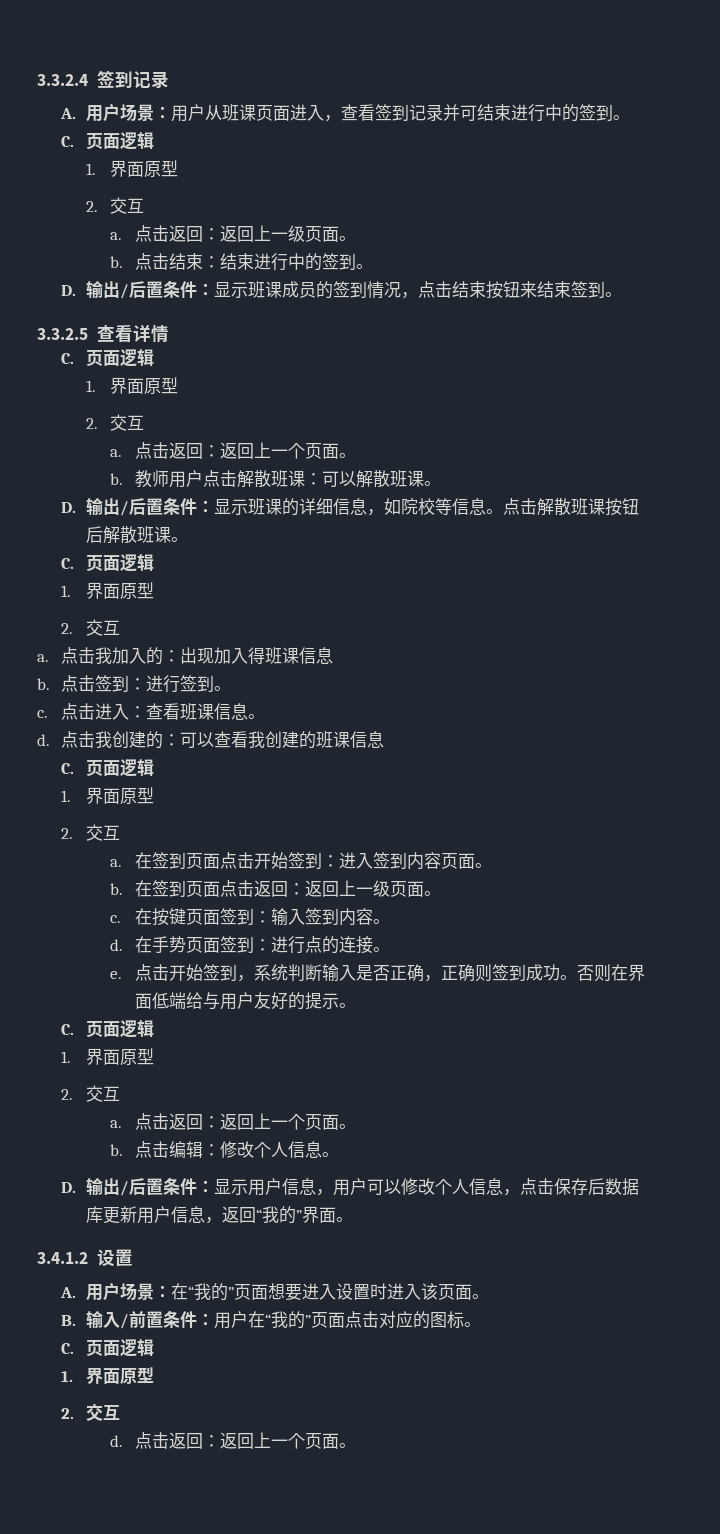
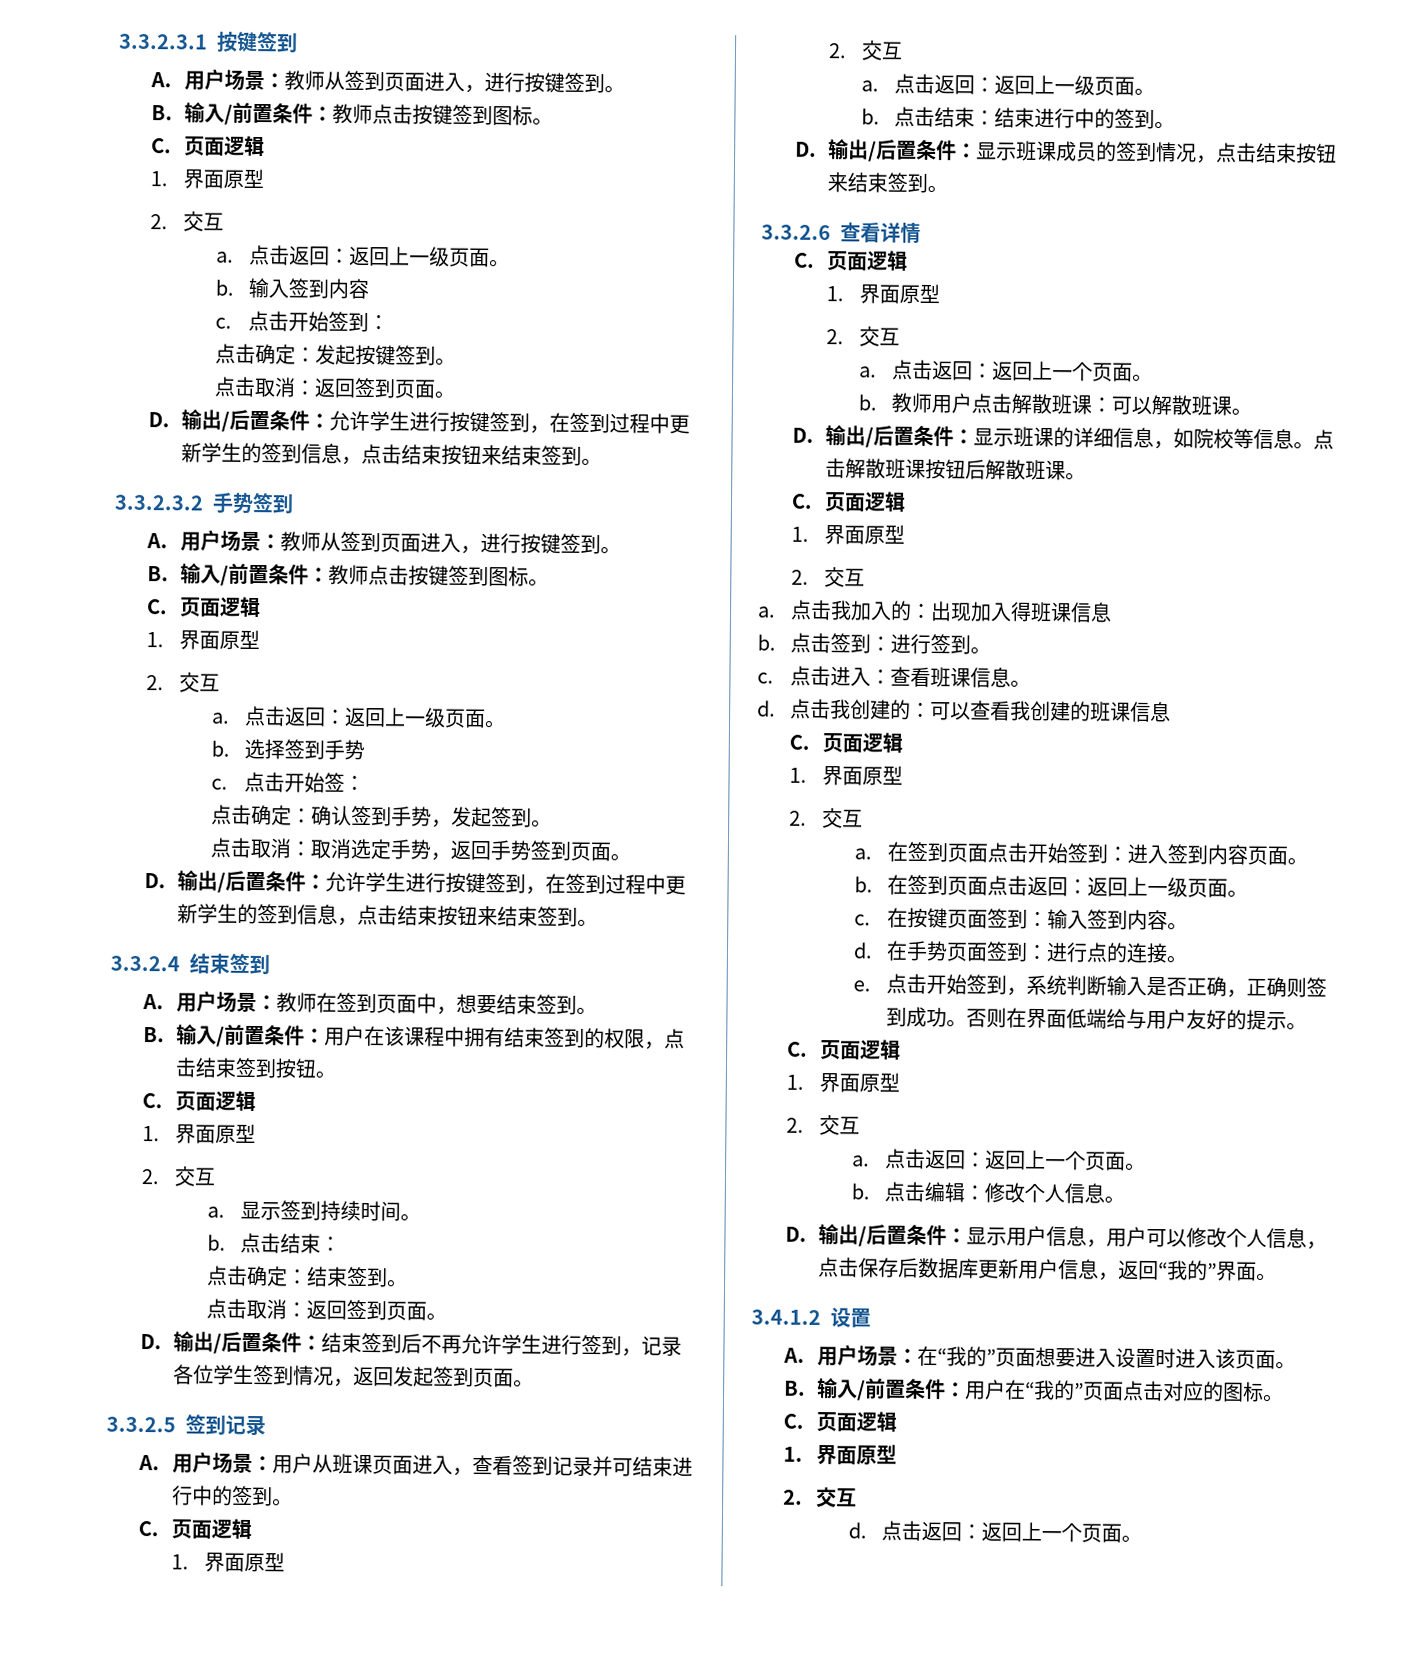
[37,74,88,86] 3.3.2.4 -> [119,31,298,53] [149,68,625,94] [150,102,553,126] [150,135,265,157] [149,168,264,189] [149,211,224,232] [215,244,510,268] [214,277,369,299] [214,310,389,332] [214,343,456,366] [213,376,455,399] [147,409,690,434] [180,442,602,467] [114,492,294,514] [145,529,621,555] [146,563,549,587] [145,596,261,618] [145,629,260,650] [145,672,220,693] [211,705,506,729] [210,738,365,760] [210,771,365,793] [210,804,552,828] [209,837,631,862] [143,870,686,895] [176,903,598,928] [110,953,270,975] [141,990,597,1016] [142,1024,685,1050] [174,1057,336,1079] [141,1090,256,1112] [141,1123,256,1144] [140,1166,216,1187] [206,1200,421,1222] [206,1232,341,1254] [206,1265,408,1288] [205,1298,447,1321] [139,1331,682,1357] [172,1364,534,1388] [106,1416,176,1433] 3.3.2.3.1按键签到 // A.用户场景：教师从签到页面进入，进行按键签到。 // B.输入/前置条件：教师点击按键签到图标。 // C.页面逻辑 // 1.界面原型 // 2.交互 // a.点击返回：返回上一级页面。 // b.输入签到内容 // c.点击开始签到： // 点击确定：发起按键签到。 // 点击取消：返回签到页面。 // D.输出/后置条件：允许学生进行按键签到，在签到过程中更新学生的签到信息，点击结束按钮来结束签到。 // 3.3.2.3.2手势签到 // A.用户场景：教师从签到页面进入，进行按键签到。 // B.输入/前置条件：教师点击按键签到图标。 // C.页面逻辑 // 1.界面原型 // 2.交互 // a.点击返回：返回上一级页面。 // b.选择签到手势 // c.点击开始签： // 点击确定：确认签到手势，发起签到。 // 点击取消：取消选定手势，返回手势签到页面。 // D.输出/后置条件：允许学生进行按键签到，在签到过程中更新学生的签到信息，点击结束按钮来结束签到。 // 3.3.2.4结束签到 // A.用户场景：教师在签到页面中，想要结束签到。 // B.输入/前置条件：用户在该课程中拥有结束签到的权限，点击结束签到按钮。 // C.页面逻辑 // 1.界面原型 // 2.交互 // a.显示签到持续时间。 // b.点击结束： // 点击确定：结束签到。 // 点击取消：返回签到页面。 // D.输出/后置条件：结束签到后不再允许学生进行签到，记录各位学生签到情况，返回发起签到页面。 // 3.3.2.5
[37,328,88,340] 3.3.2.5 -> [761,224,831,241] 3.3.2.6

